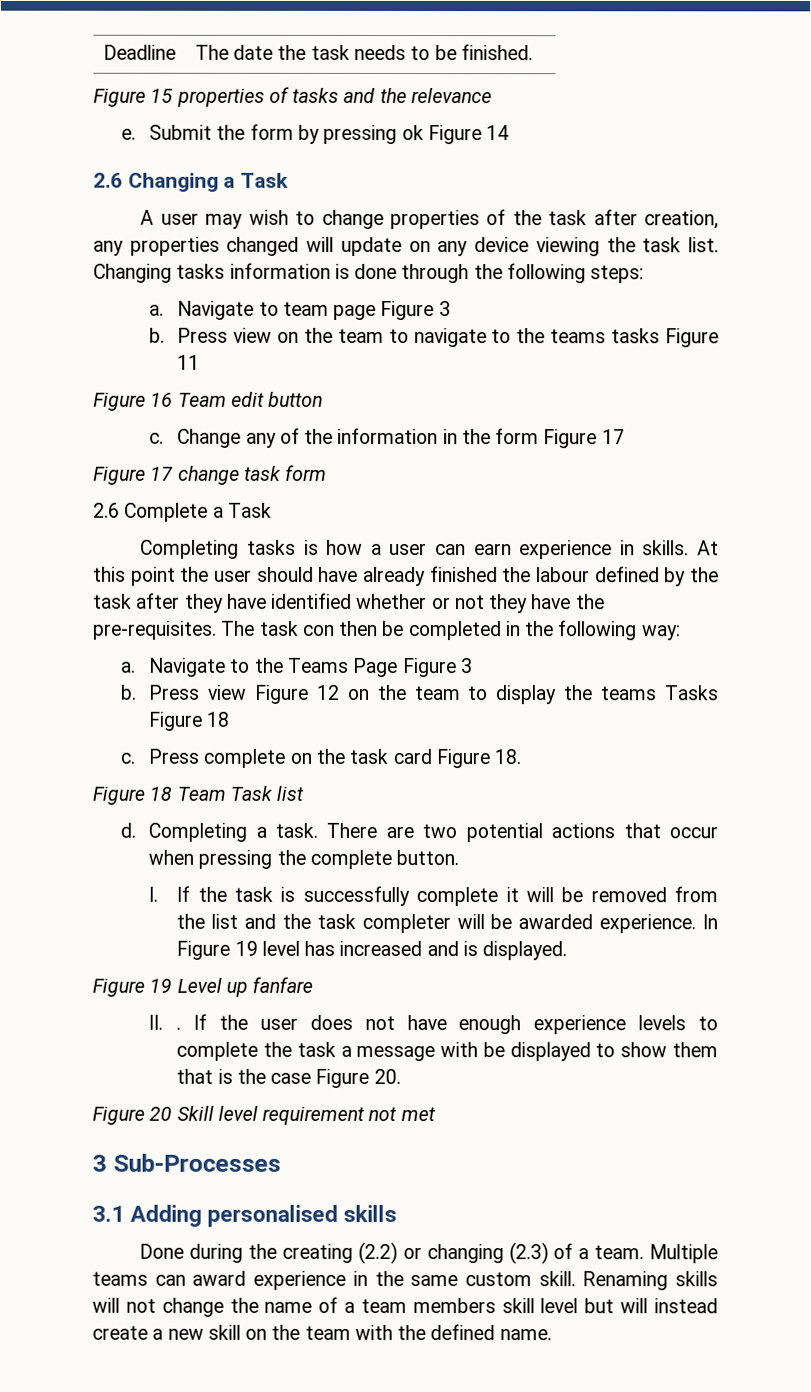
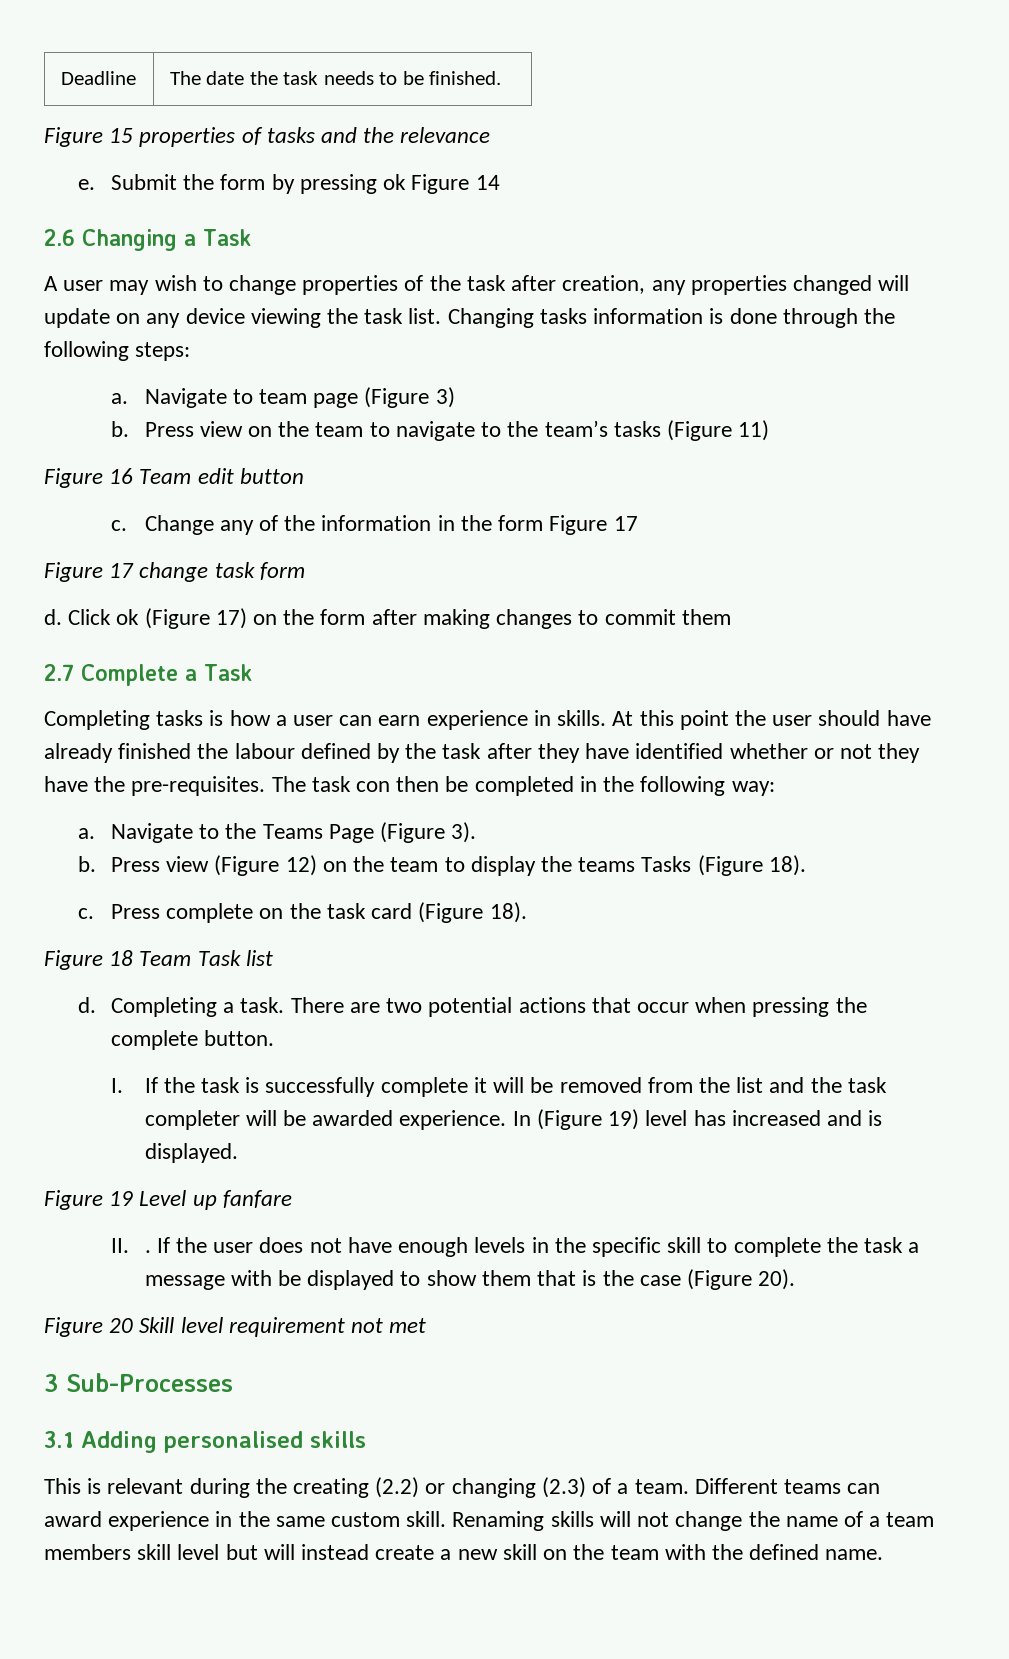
[380,300,451,321] Figure 3 -> [364,387,455,408] (Figure 3)
[550,328,719,348] [177,354,201,370] teams tasks Figure 11 -> [544,420,770,441] team’s tasks (Figure 11)
[93,502,120,518] 2.6 -> [44,608,731,629] [44,664,74,681] d. Click ok (Figure 17) on the form after making changes to commit them // 2.7
[402,657,473,678] [120,684,340,704] Figure 3 // b. Press view Figure 12 -> [380,822,477,843] [77,855,317,876] (Figure 3). // b. Press view (Figure 12)
[148,711,230,731] Figure 18 -> [697,855,806,876] (Figure 18).
[435,749,522,769] Figure 18. -> [418,902,527,923] (Figure 18).
[176,940,258,960] Figure 19 -> [536,1109,640,1130] (Figure 19)
[533,1015,687,1035] experience levels -> [474,1237,702,1257] levels in the specific skill
[315,1068,401,1088] Figure 20. -> [686,1269,796,1290] (Figure 20).
[139,1243,185,1259] Done -> [44,1478,184,1494] This is relevant
[648,1244,718,1264] Multiple -> [694,1478,778,1494] Different

